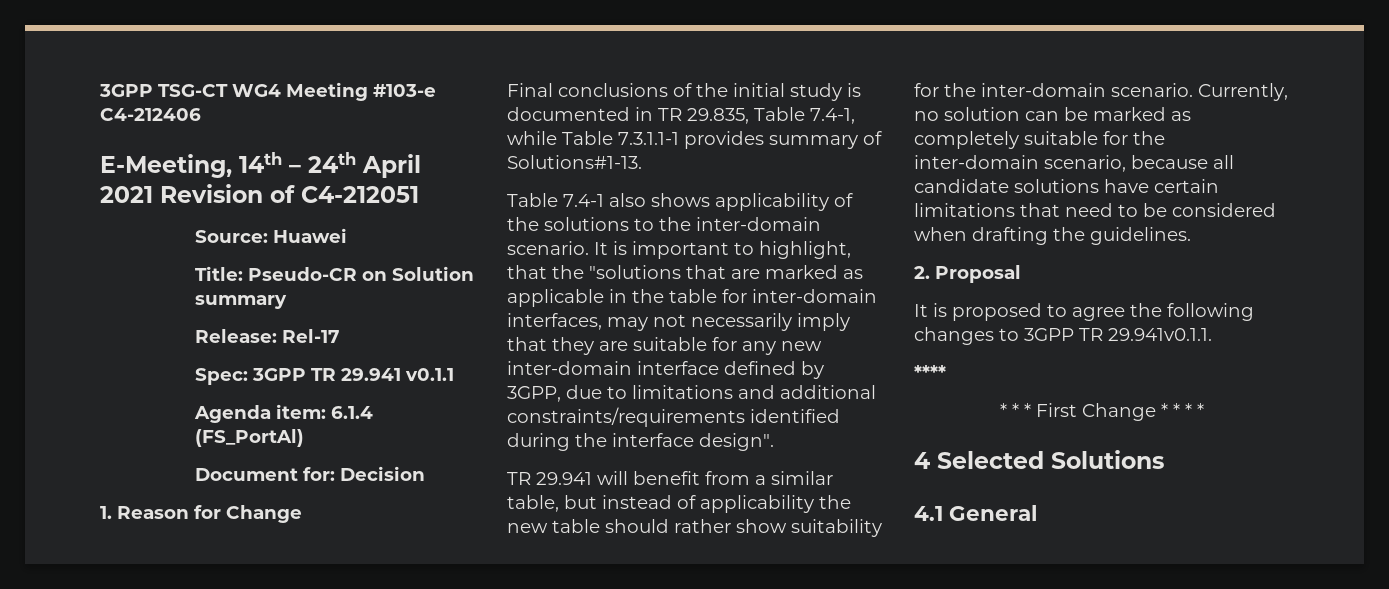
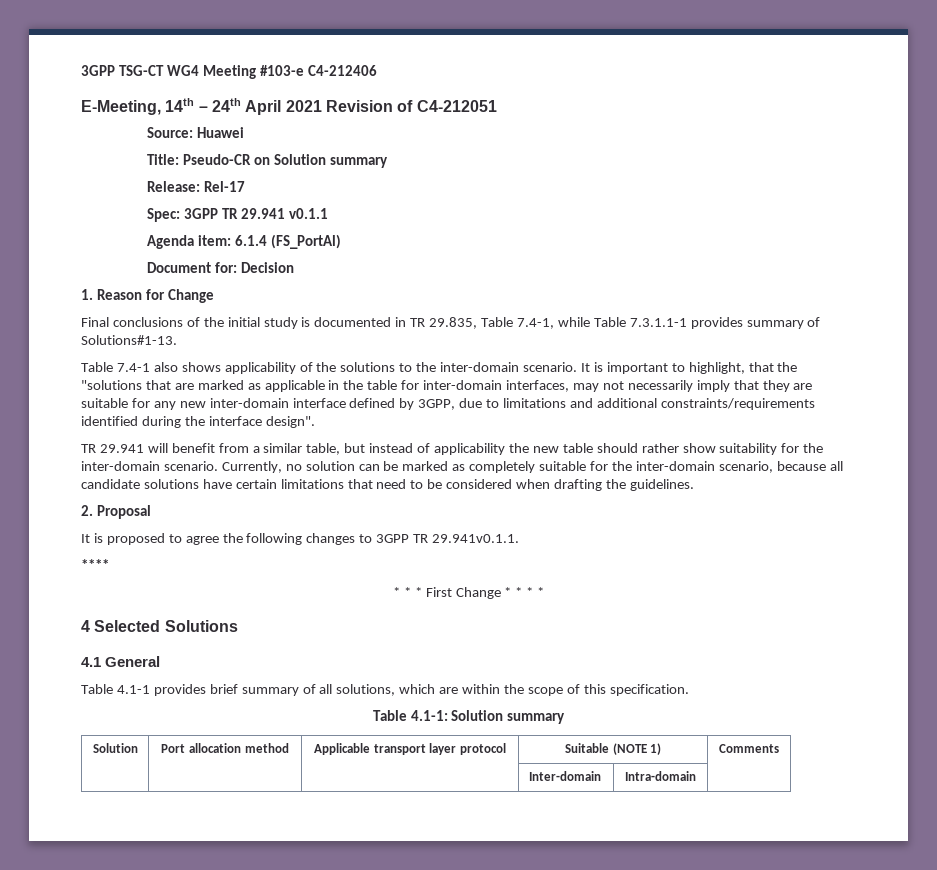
(1037, 513) none -> [81,684,689,696] [372,710,566,724] [92,743,138,753] [161,743,289,753] [314,743,506,755] [564,743,662,755] [719,744,779,753] [528,771,601,781] [625,771,697,781] // Table 4.1-1 provides brief summary of all solutions, which are within the scope of this specification. // Table 4.1-1: Solution summary // Solution | Port allocation method | Applicable transport layer protocol | Suitable (NOTE 1) | Comments // | | | Inter-domain | Intra-domain |

